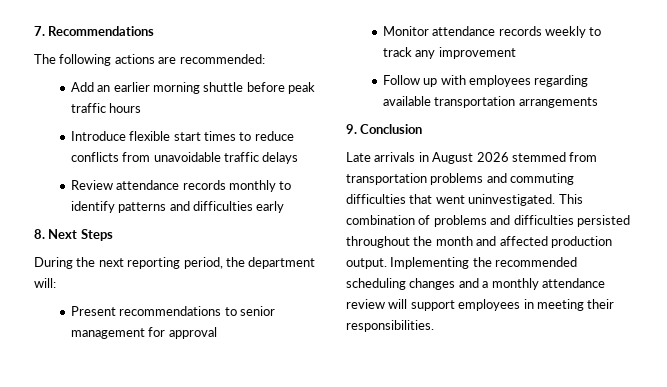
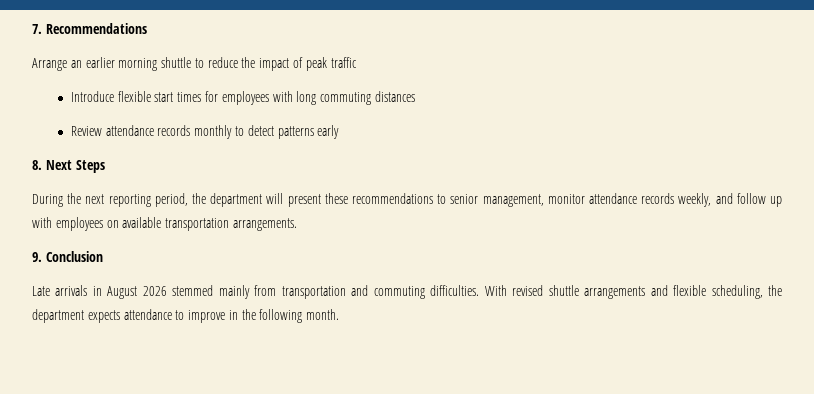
[34,54,265,66] [70,82,285,94] The following actions are recommended: // Add an earlier morning shuttle before -> [32,57,304,71] Arrange an earlier morning shuttle to reduce the impact of
[109,103,142,113] hours -> (357, 62) none
[239,131,294,141] [70,152,299,164] to reduce conflicts from unavoidable traffic delays -> [204,91,415,105] for employees with long commuting distances
[70,201,254,213] identify patterns and difficulties -> [247,125,314,139] detect patterns
[34,278,56,288] [70,306,276,316] [70,327,217,339] [382,26,602,38] [382,47,516,59] [382,75,420,85] will: // Present recommendations to senior management for approval // Monitor attendance records weekly to track any improvement // Follow -> [266,193,766,207] will present these recommendations to senior management, monitor attendance records weekly, and follow
[534,75,589,87] regarding -> [106,220,119,228] on
[518,97,598,108] arrangements -> [232,218,297,231] arrangements.
(566, 157) none -> [218,285,250,299] mainly
[430,173,484,185] problems -> (346, 292) none
[346,194,583,206] [346,215,630,227] [346,236,612,248] [346,257,578,269] [346,278,605,290] [346,299,615,311] [346,320,434,332] difficulties that went uninvestigated. This combination of problems and difficulties persisted throughout the month and affected production output. Implementing the recommended scheduling changes and a monthly attendance review will support employees in meeting their responsibilities. -> [430,285,783,299] [32,309,340,323] difficulties. With revised shuttle arrangements and flexible scheduling, the department expects attendance to improve in the following month.

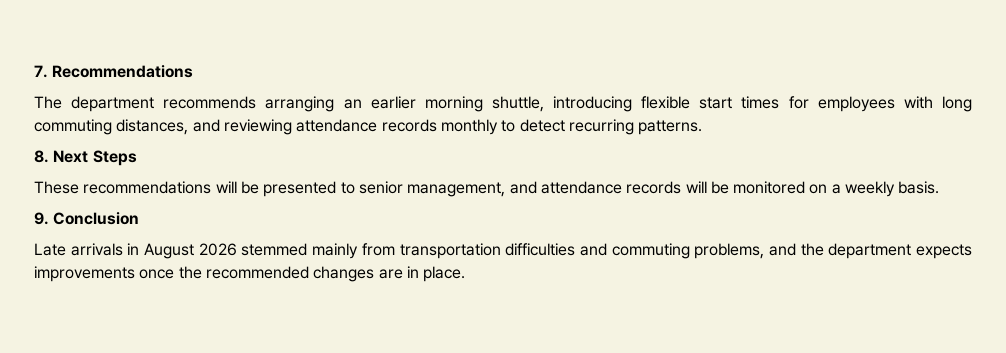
[32,57,357,71] [70,91,114,102] Arrange an earlier morning shuttle to reduce the impact of peak traffic // Introduce -> [34,96,633,112] The department recommends arranging an earlier morning shuttle, introducing
[374,91,415,102] [70,126,102,136] distances // Review -> [116,119,292,135] distances, and reviewing
[277,125,340,139] patterns early -> [568,119,703,135] recurring patterns.
[32,193,433,207] During the next reporting period, the department will present these recommendations -> [34,181,337,197] These recommendations will be presented
[547,193,783,207] [32,217,297,231] monitor attendance records weekly, and follow up with employees on available transportation arrangements. -> [509,181,940,197] and attendance records will be monitored on a weekly basis.
(346, 292) none -> [505,243,576,256] difficulties
[430,285,783,299] [32,309,340,323] difficulties. With revised shuttle arrangements and flexible scheduling, the department expects attendance to improve in the following month. -> [694,243,972,259] [34,266,466,282] problems, and the department expects improvements once the recommended changes are in place.

